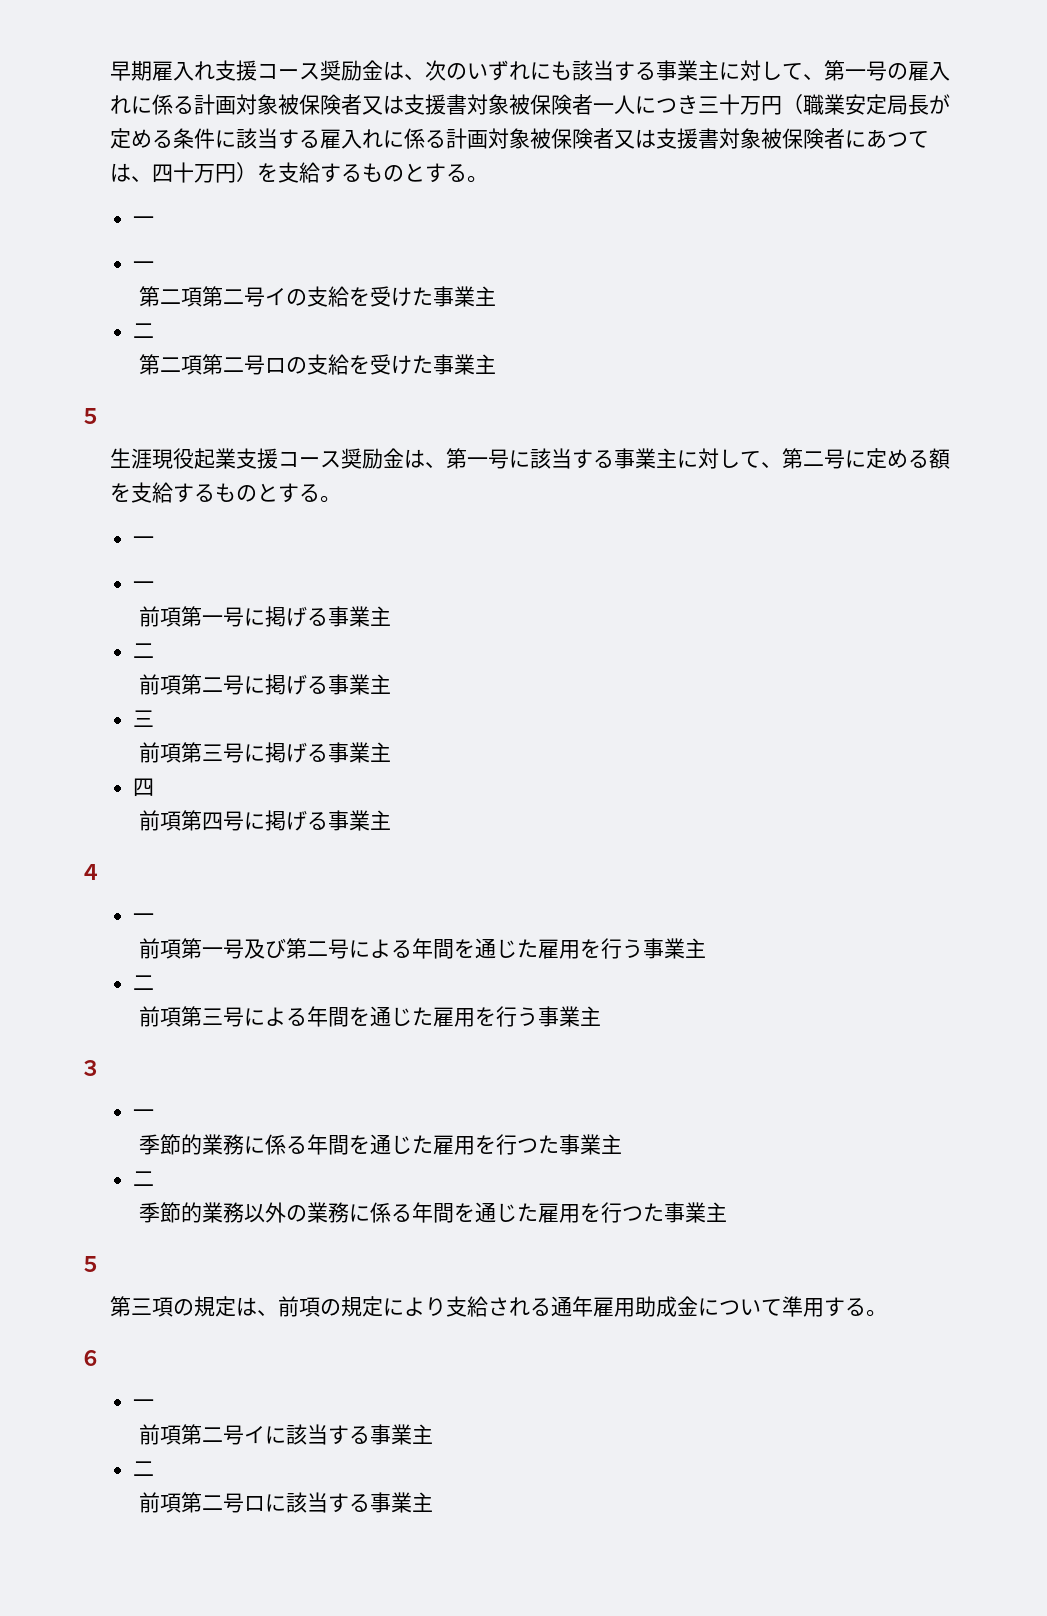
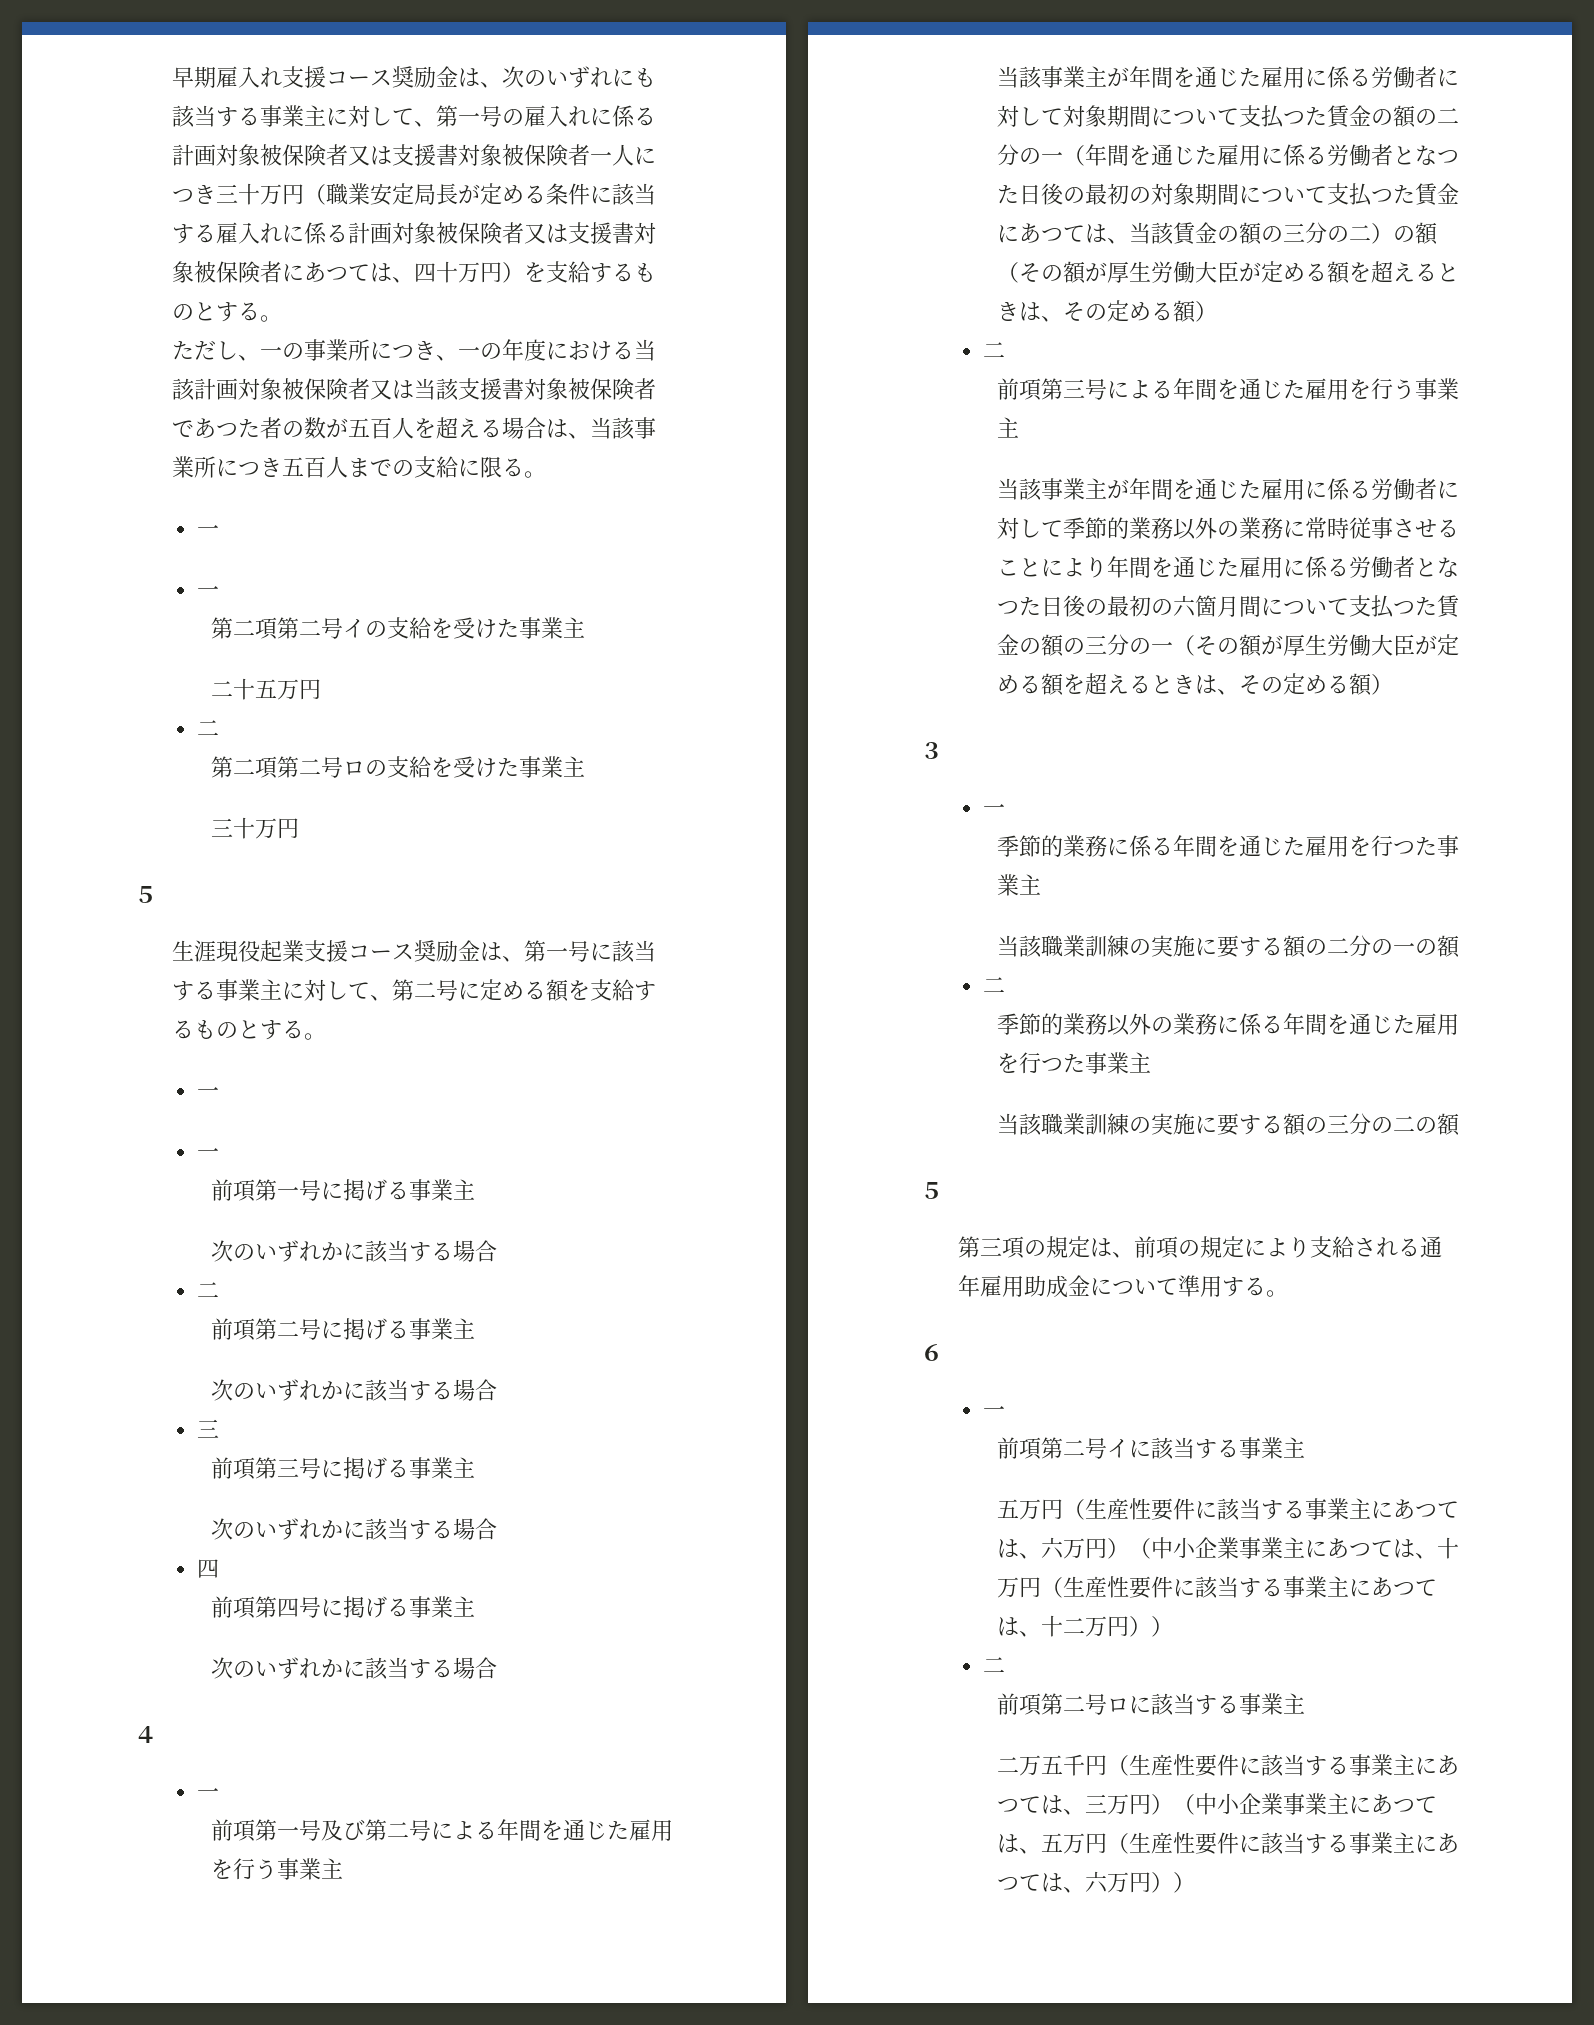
(488, 179) none -> [172,339,657,361] [172,378,657,401] [172,417,657,440] [172,456,547,478] // ただし、一の事業所につき、一の年度における当該計画対象被保険者又は当該支援書対象被保険者であつた者の数が五百人を超える場合は、当該事業所につき五百人までの支給に限る。
(497, 296) none -> [210,678,321,700] // 二十五万円
(497, 364) none -> [210,817,299,839] // 三十万円
(392, 616) none -> [210,1240,497,1263] // 次のいずれかに該当する場合
(392, 684) none -> [210,1379,497,1402] // 次のいずれかに該当する場合
(392, 752) none -> [210,1518,497,1541] // 次のいずれかに該当する場合
(392, 820) none -> [210,1657,497,1680] // 次のいずれかに該当する場合
(707, 948) none -> [996,66,1459,89] [996,105,1459,128] [996,144,1459,166] [996,183,1459,206] [996,222,1438,245] [996,261,1459,284] [996,300,1217,323] // 当該事業主が年間を通じた雇用に係る労働者に対して対象期間について支払つた賃金の額の二分の一（年間を通じた雇用に係る労働者となつた日後の最初の対象期間について支払つた賃金にあつては、当該賃金の額の三分の二）の額（その額が厚生労働大臣が定める額を超えるときは、その定める額）
(602, 1016) none -> [996,478,1459,501] [996,517,1459,540] [996,556,1459,578] [996,595,1460,618] [996,634,1459,657] [996,673,1393,696] // 当該事業主が年間を通じた雇用に係る労働者に対して季節的業務以外の業務に常時従事させることにより年間を通じた雇用に係る労働者となつた日後の最初の六箇月間について支払つた賃金の額の三分の一（その額が厚生労働大臣が定める額を超えるときは、その定める額）
(623, 1144) none -> [996,935,1460,958] // 当該職業訓練の実施に要する額の二分の一の額
(728, 1212) none -> [996,1113,1460,1136] // 当該職業訓練の実施に要する額の三分の二の額
(434, 1434) none -> [996,1498,1459,1521] [996,1537,1459,1559] [996,1576,1437,1599] [996,1615,1173,1637] // 五万円（生産性要件に該当する事業主にあつては、六万円）（中小企業事業主にあつては、十万円（生産性要件に該当する事業主にあつては、十二万円））
(434, 1502) none -> [996,1754,1459,1777] [996,1793,1437,1815] [996,1832,1459,1855] [996,1871,1195,1893] // 二万五千円（生産性要件に該当する事業主にあつては、三万円）（中小企業事業主にあつては、五万円（生産性要件に該当する事業主にあつては、六万円））

